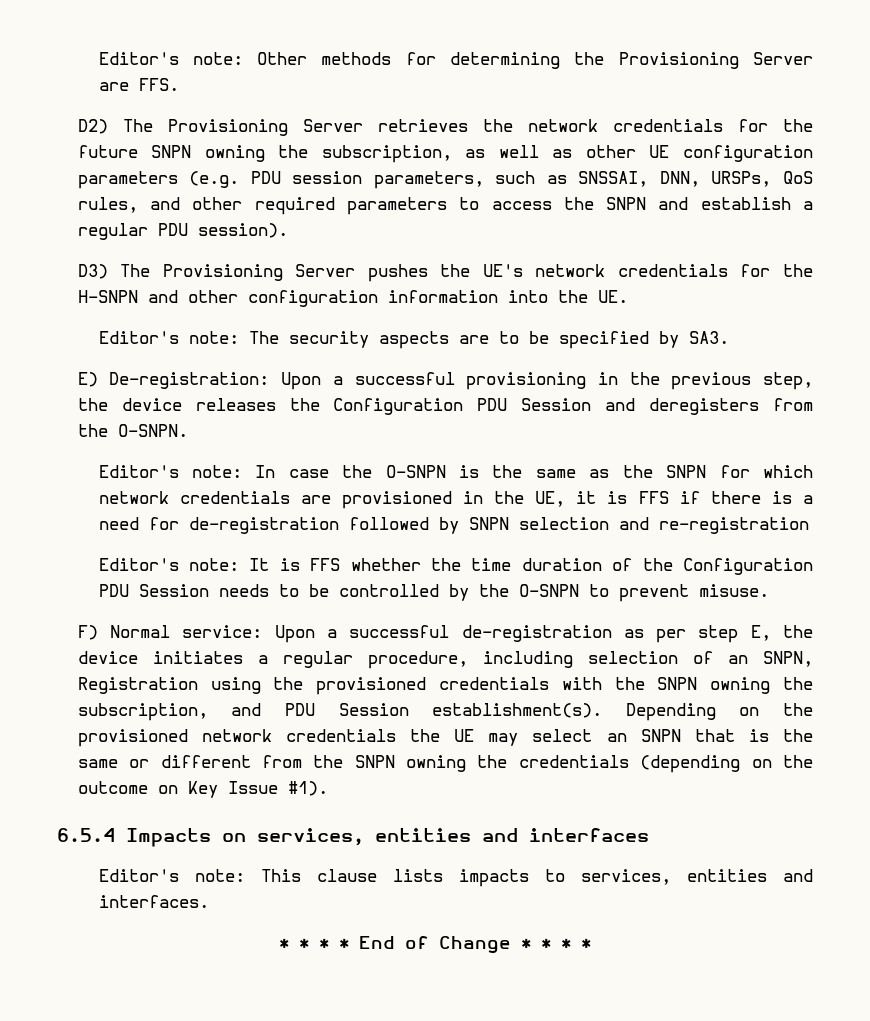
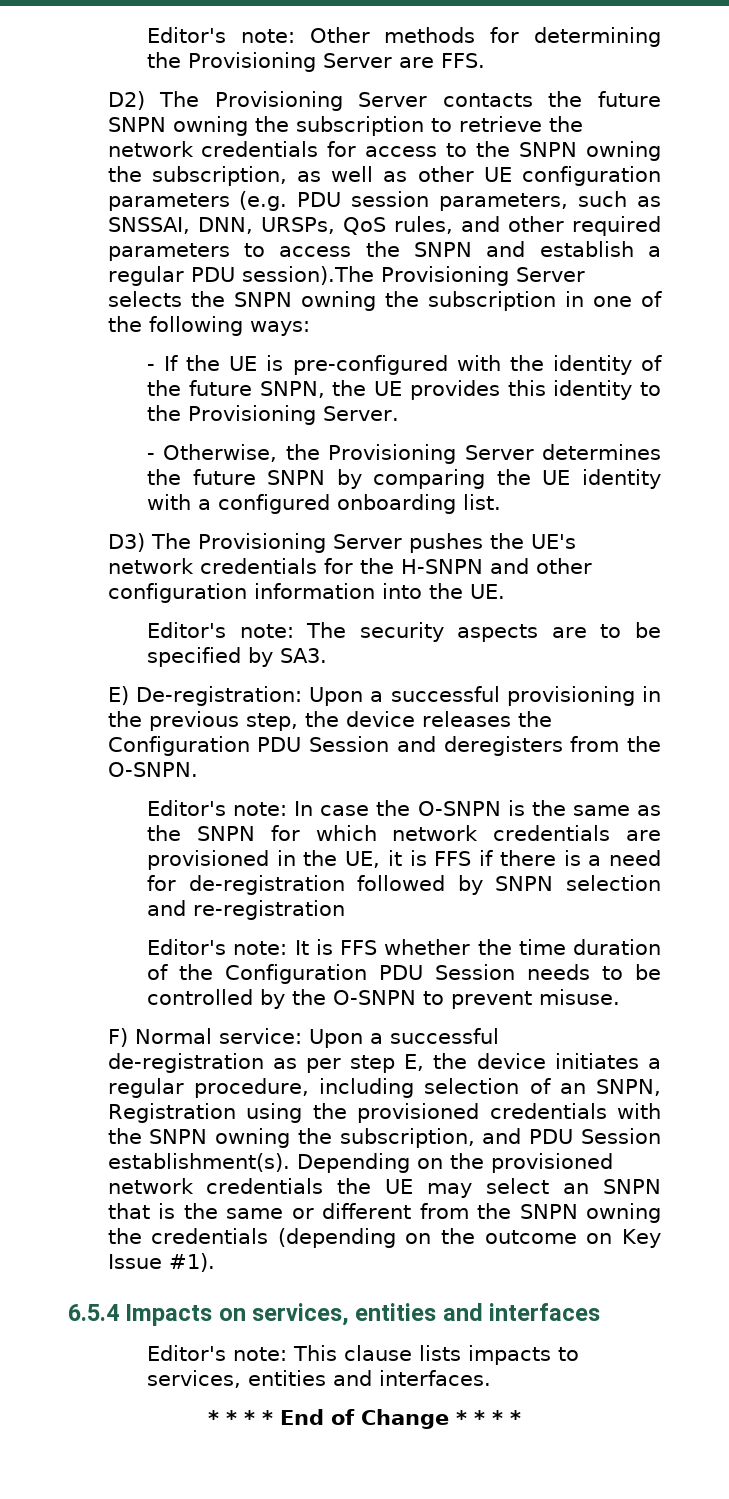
[377,119,468,132] retrieves -> [442,91,661,107] [107,116,542,136] contacts the future SNPN owning the subscription to retrieve
[783,119,813,132] [77,145,138,158] the future -> [365,141,511,157] access to the
[197,223,288,238] session). -> [241,266,585,286] [107,291,662,311] [107,316,310,336] [147,355,662,375] [147,380,661,400] [147,405,400,425] [147,444,661,464] [147,469,661,489] [147,494,502,514] session).The Provisioning Server selects the SNPN owning the subscription in one of the following ways: // - If the UE is pre-configured with the identity of the future SNPN, the UE provides this identity to the Provisioning Server. // - Otherwise, the Provisioning Server determines the future SNPN by comparing the UE identity with a configured onboarding list.

